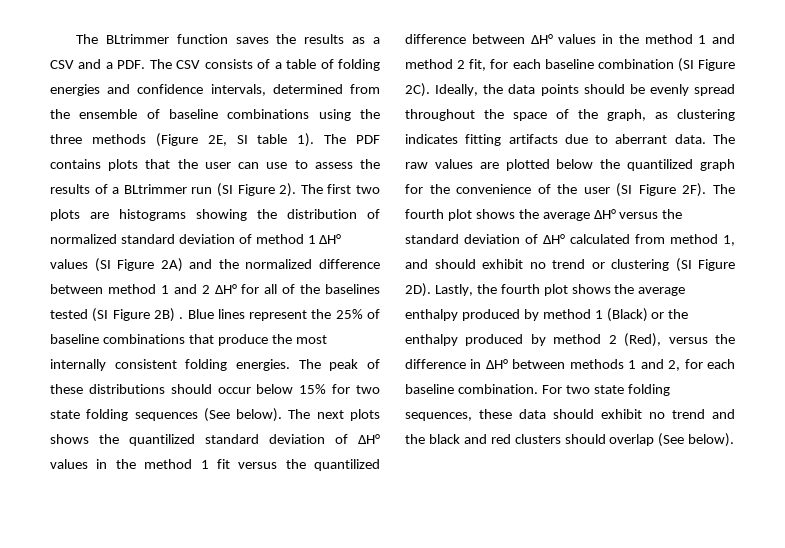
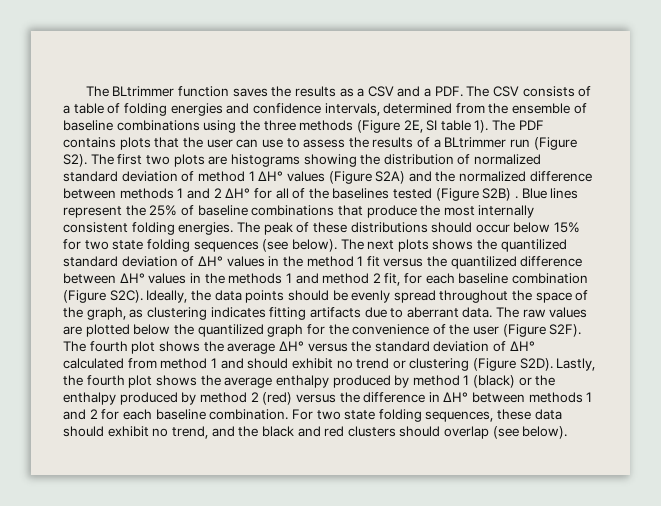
[217,183,297,197] (SI Figure 2). -> [533,137,577,150] [63,154,87,167] (Figure S2).
[94,258,183,272] (SI Figure 2A) -> [328,171,406,184] (Figure S2A)
[107,284,156,294] method -> [119,188,174,199] methods
[92,308,175,322] (SI Figure 2B) -> [435,188,512,201] (Figure S2B)
[203,408,230,422] (See -> [262,239,289,252] (see
[644,34,693,44] method -> [228,273,283,284] methods
[677,58,735,72] [405,83,430,97] (SI Figure 2C). -> [63,290,143,303] (Figure S2C).
[616,183,707,197] (SI Figure 2F). -> [502,324,582,337] (Figure S2F).
[723,235,735,246] 1, -> [210,358,217,368] 1
[675,258,735,272] [405,283,431,297] (SI Figure 2D). -> [473,358,553,371] (Figure S2D).
[606,308,648,322] (Black) -> [473,375,516,388] (black)
[624,333,662,347] (Red), -> [262,392,293,405] (red)
[668,360,681,371] 2, -> [89,409,98,419] 2
[672,409,705,419] trend -> [171,426,208,439] trend,
[658,433,685,447] (See -> [492,426,519,439] (see

